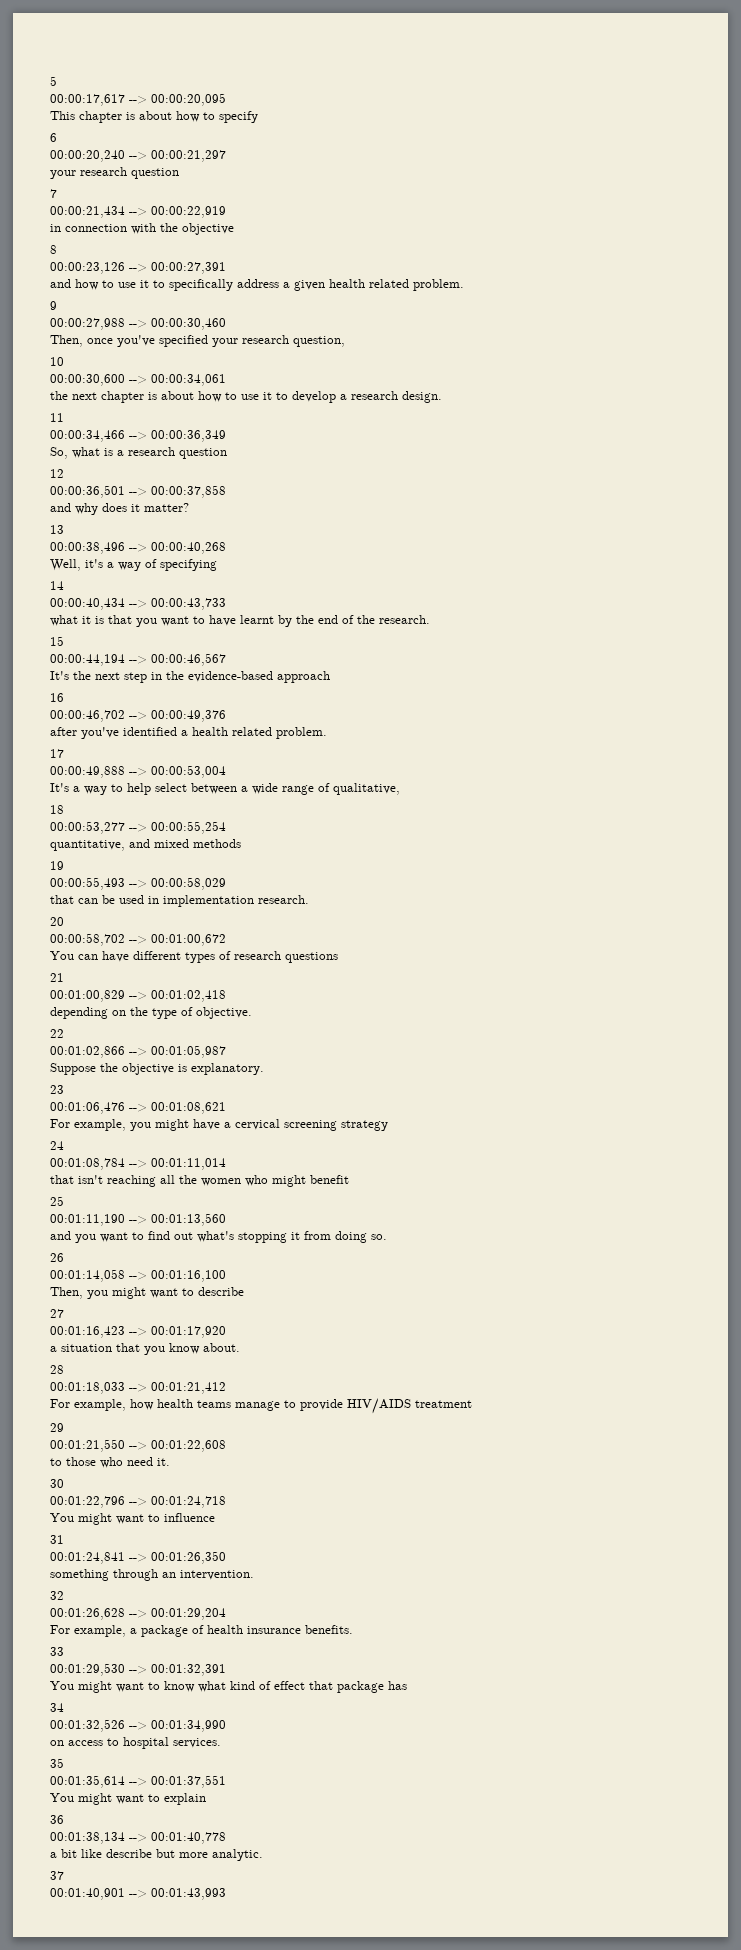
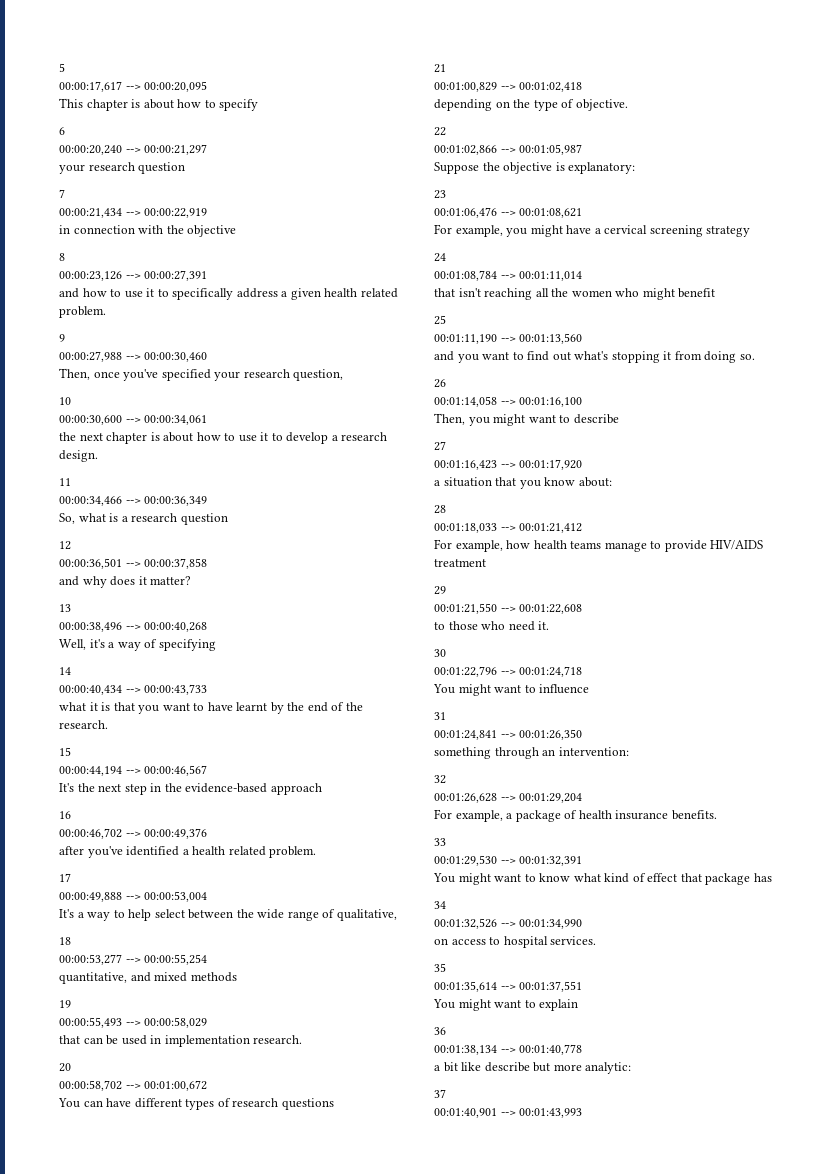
[241,786,248,792] a -> [236,909,254,918] the
[191,1063,264,1075] explanatory. -> [568,162,636,174] explanatory:
[203,1343,240,1352] about. -> [578,477,612,487] about:
[180,1570,254,1580] intervention. -> [558,747,629,756] intervention:
[212,1849,263,1861] analytic. -> [585,1062,632,1074] analytic:

